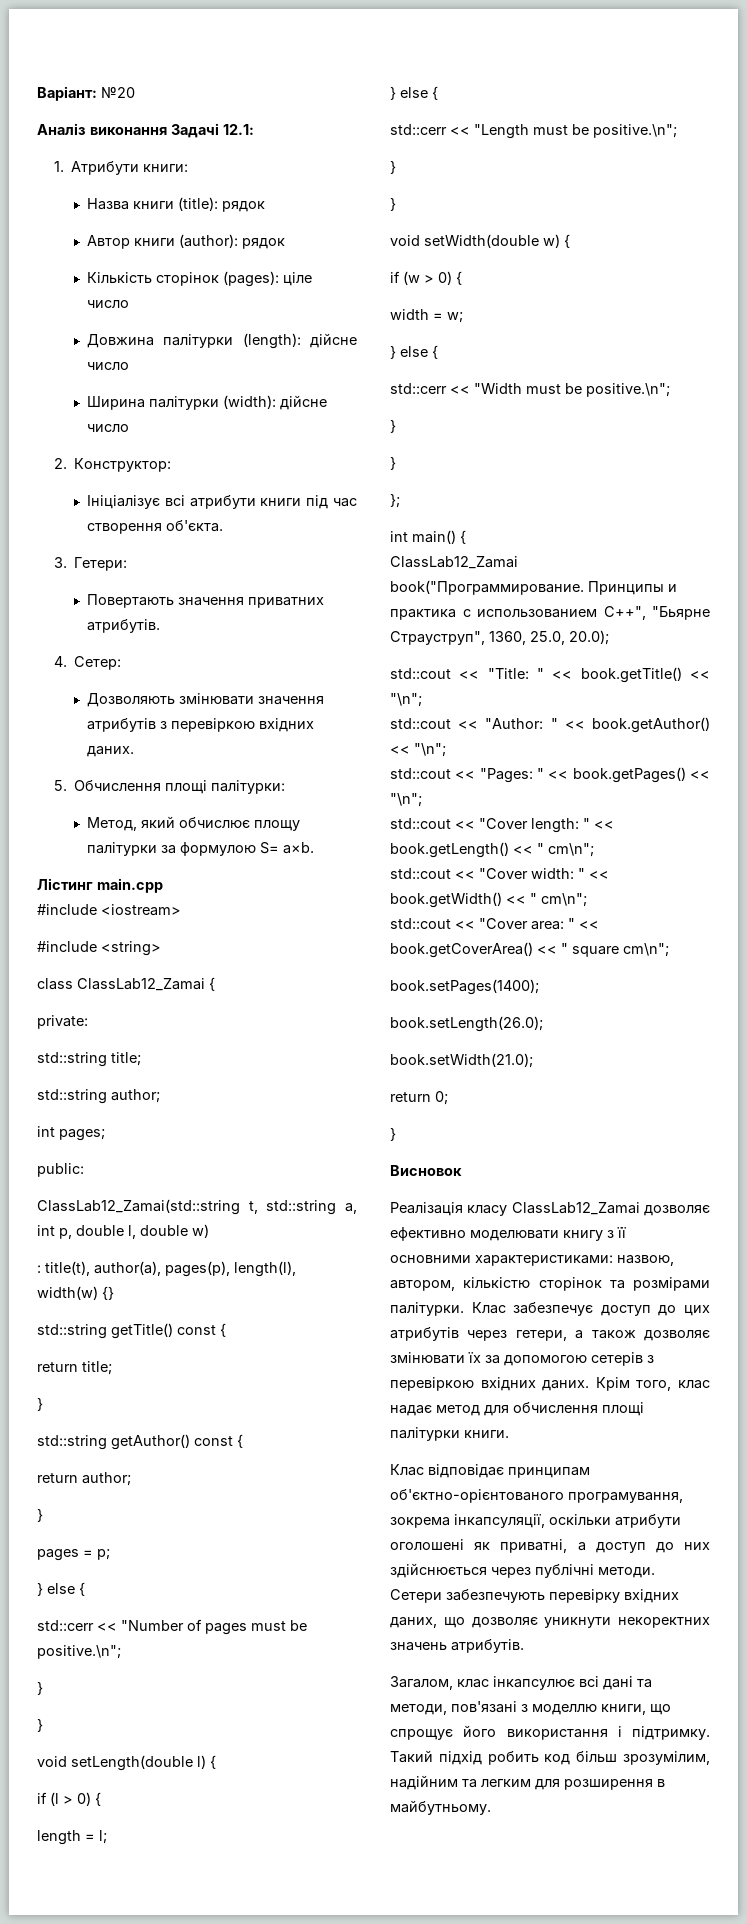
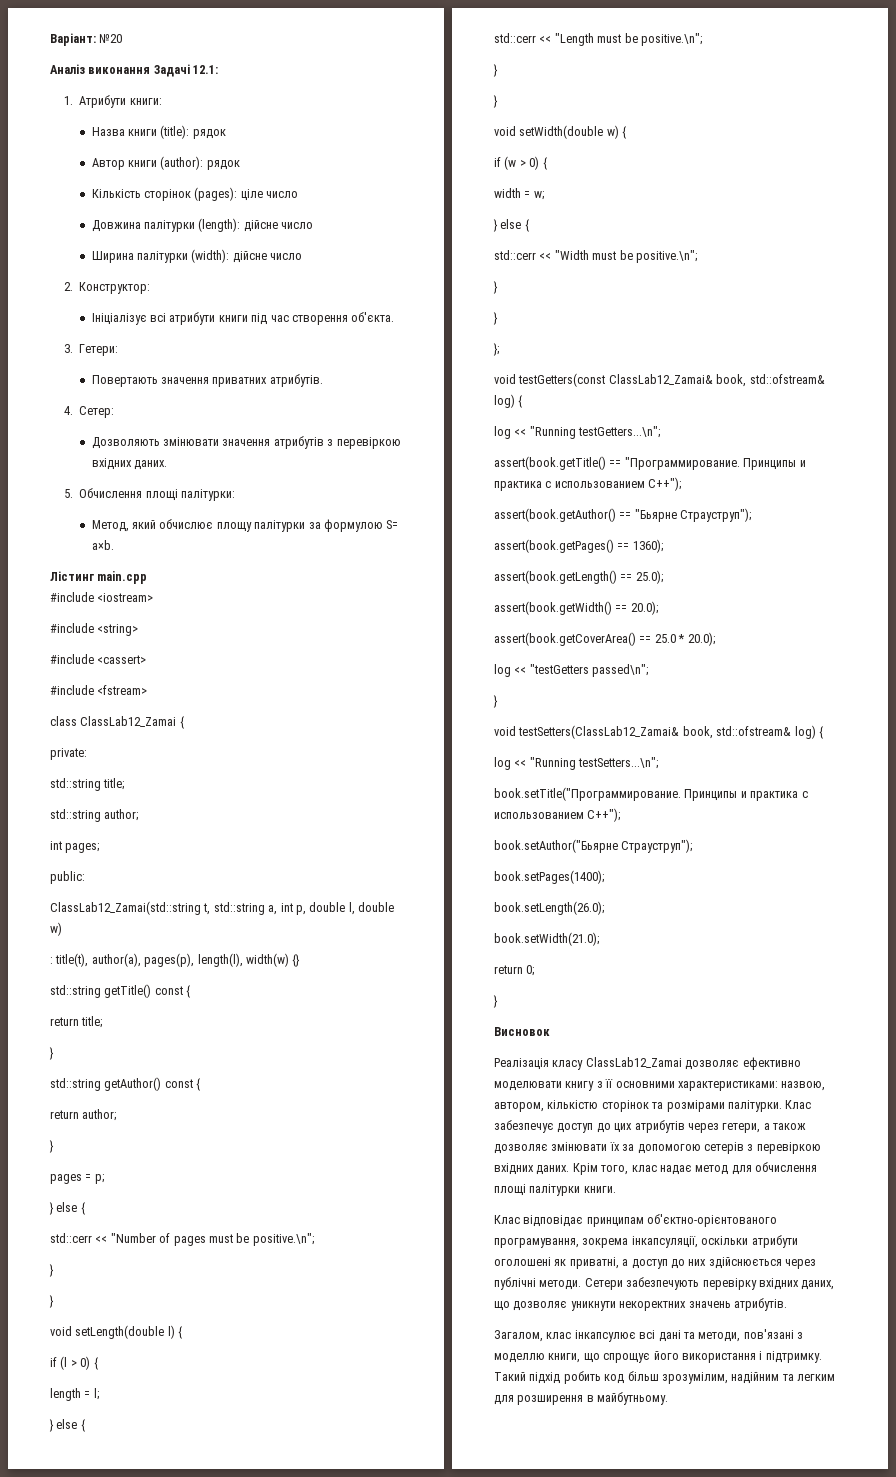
(161, 948) none -> [50,654,147,664] [50,685,148,695] // #include <cassert> // #include <fstream>
[390,530,466,544] [390,556,518,569] [390,580,677,595] [390,606,710,620] [390,630,609,645] [390,667,710,683] [390,693,422,707] [390,717,710,733] [390,743,446,757] [390,767,710,783] [390,793,422,807] [390,818,614,833] [390,842,594,858] [390,868,609,879] [390,892,587,908] [390,918,599,930] [390,942,669,958] int main() { // ClassLab12_Zamai book("Программирование. Принципы и практика с использованием C++", "Бьярне Страуструп", 1360, 25.0, 20.0); // std::cout << "Title: " << book.getTitle() << "\n"; // std::cout << "Author: " << book.getAuthor() << "\n"; // std::cout << "Pages: " << book.getPages() << "\n"; // std::cout << "Cover length: " << book.getLength() << " cm\n"; // std::cout << "Cover width: " << book.getWidth() << " cm\n"; // std::cout << "Cover area: " << book.getCoverArea() << " square cm\n"; -> [494,373,825,387] [494,394,523,408] [494,426,661,439] [494,456,806,470] [494,477,682,491] [494,508,752,522] [494,539,663,553] [494,570,663,584] [494,601,658,615] [494,632,715,646] [494,664,649,677] [493,695,498,708] [494,725,823,739] [494,757,659,770] [494,787,808,801] [494,808,621,822] [494,839,693,853] void testGetters(const ClassLab12_Zamai& book, std::ofstream& log) { // log << "Running testGetters...\n"; // assert(book.getTitle() == "Программирование. Принципы и практика с использованием C++"); // assert(book.getAuthor() == "Бьярне Страуструп"); // assert(book.getPages() == 1360); // assert(book.getLength() == 25.0); // assert(book.getWidth() == 20.0); // assert(book.getCoverArea() == 25.0 * 20.0); // log << "testGetters passed\n"; // } // void testSetters(ClassLab12_Zamai& book, std::ofstream& log) { // log << "Running testSetters...\n"; // book.setTitle("Программирование. Принципы и практика с использованием C++"); // book.setAuthor("Бьярне Страуструп");

